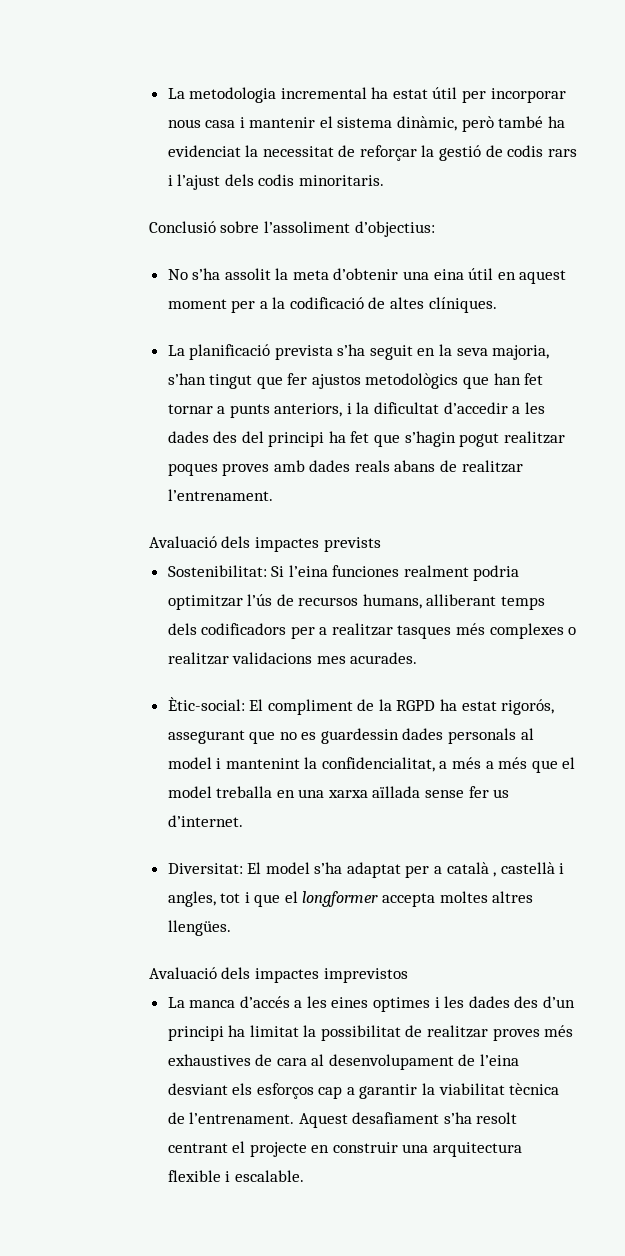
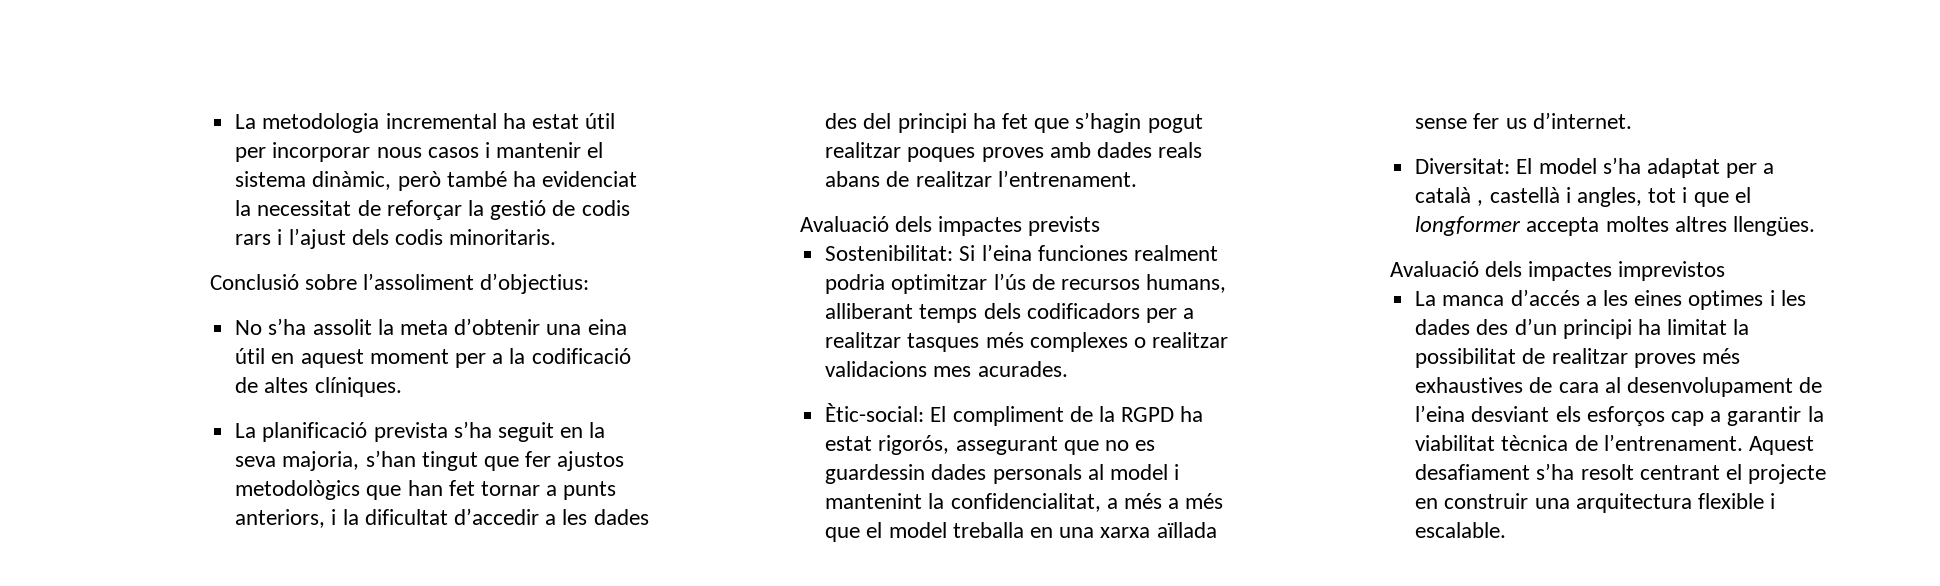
[205,120,236,128] casa -> [427,147,479,158] casos

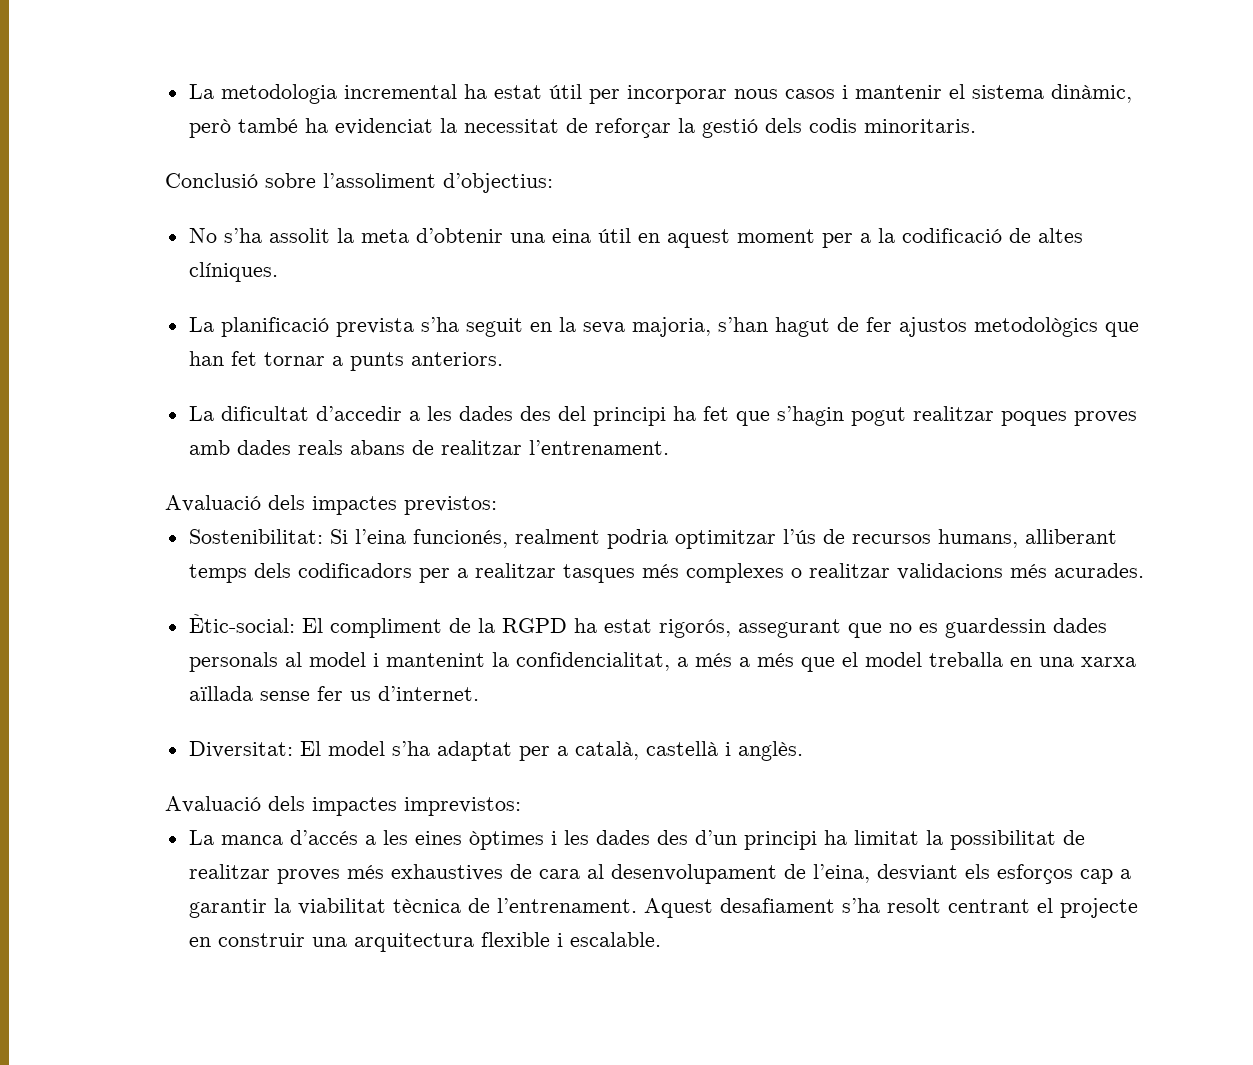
[552,200,630,216] [235,228,346,249] de codis rars i l’ajust -> (758, 128) none
[421,451,519,471] tingut que -> [774,317,859,337] hagut de
[235,509,359,528] anteriors, i la -> [410,352,503,366] [188,406,214,421] anteriors. // La
[1028,216,1101,236] prevists -> [404,496,498,515] previstos:
[1037,245,1128,261] funciones -> [412,529,508,548] funcionés,
[933,366,972,377] mes -> [1009,564,1047,578] més
[1415,187,1751,207] [1415,216,1815,236] [1389,261,1726,281] català , castellà i angles, tot i que el longformer accepta moltes altres llengües. // Avaluació dels impactes imprevistos -> [574,741,803,761] [165,796,522,816] català, castellà i anglès. // Avaluació dels impactes imprevistos:
[1688,290,1764,310] optimes -> [468,831,544,850] òptimes
[1415,405,1466,422] l’eina -> [812,864,870,883] l’eina,

